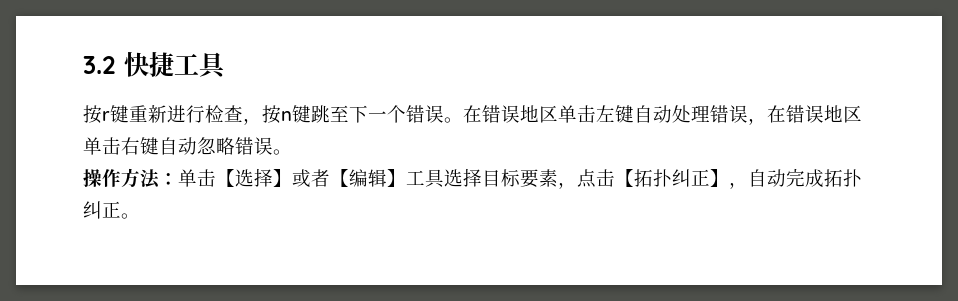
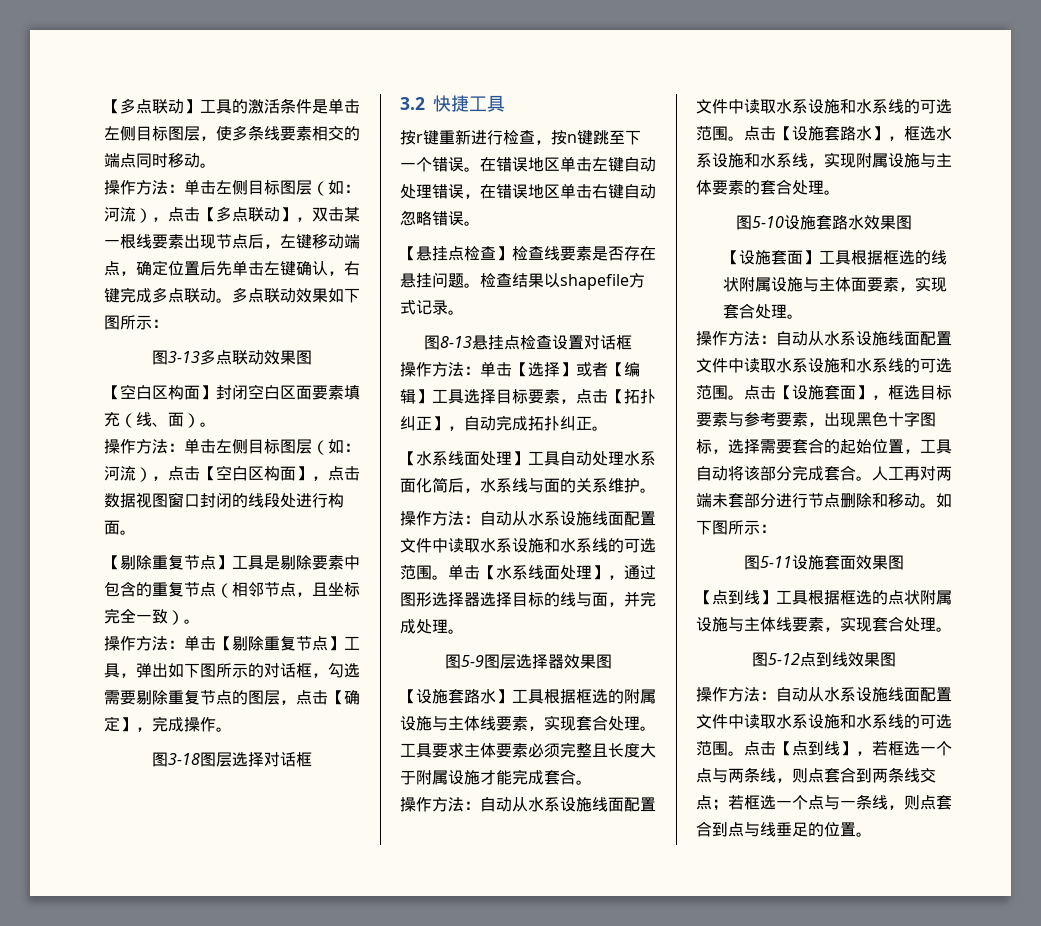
(83, 65) none -> [104,98,360,114] [104,125,360,141] [104,153,216,168] [104,179,360,196] [104,206,360,223] [104,234,360,249] [104,260,360,276] [104,287,360,303] [104,315,168,330] [152,349,312,365] [104,384,360,400] [104,412,216,428] [104,438,360,455] [104,465,360,482] [104,492,344,508] [104,520,136,535] [104,555,360,570] [104,581,360,598] [104,608,200,625] [104,635,360,651] [104,663,360,678] [104,690,360,705] [104,716,232,732] [152,752,312,767] 【多点联动】工具的激活条件是单击左侧目标图层，使多条线要素相交的端点同时移动。 // 操作方法：单击左侧目标图层（如：河流），点击【多点联动】，双击某一根线要素出现节点后，左键移动端点，确定位置后先单击左键确认，右键完成多点联动。多点联动效果如下图所示： // 图3-13多点联动效果图 // 【空白区构面】封闭空白区面要素填充（线、面）。 // 操作方法：单击左侧目标图层（如：河流），点击【空白区构面】，点击数据视图窗口封闭的线段处进行构面。 // 【剔除重复节点】工具是剔除要素中包含的重复节点（相邻节点，且坐标完全一致）。 // 操作方法：单击【剔除重复节点】工具，弹出如下图所示的对话框，勾选需要剔除重复节点的图层，点击【确定】，完成操作。 // 图3-18图层选择对话框 //
(292, 152) none -> [400,246,656,261] [400,272,645,290] [400,300,464,315] [424,335,632,350] // 【悬挂点检查】检查线要素是否存在悬挂问题。检查结果以shapefile方式记录。 // 图8-13悬挂点检查设置对话框
(140, 216) none -> [400,451,656,466] [400,477,656,493] [400,511,656,526] [400,538,656,553] [400,564,656,580] [400,591,656,607] [400,619,464,634] [444,654,612,669] [400,689,656,704] [400,715,656,731] [400,742,656,758] [400,769,592,785] [400,797,656,812] [696,99,952,114] [696,126,952,141] [696,152,952,168] [696,179,840,195] [736,215,912,230] [723,250,948,265] [723,276,948,292] [723,303,804,319] [696,331,952,346] [696,358,952,373] [696,385,952,400] [696,411,936,427] [696,438,952,454] [696,465,952,481] [696,493,952,508] [696,520,776,535] [744,555,904,570] [696,590,952,605] [696,616,952,632] [752,652,896,667] [696,687,952,702] [696,714,952,729] [696,741,952,756] [696,767,936,783] [696,794,952,811] [696,821,872,837] // 【水系线面处理】工具自动处理水系面化简后，水系线与面的关系维护。 // 操作方法：自动从水系设施线面配置文件中读取水系设施和水系线的可选范围。单击【水系线面处理】，通过图形选择器选择目标的线与面，并完成处理。 // 图5-9图层选择器效果图 // 【设施套路水】工具根据框选的附属设施与主体线要素，实现套合处理。工具要求主体要素必须完整且长度大于附属设施才能完成套合。 // 操作方法：自动从水系设施线面配置文件中读取水系设施和水系线的可选范围。点击【设施套路水】，框选水系设施和水系线，实现附属设施与主体要素的套合处理。 // 图5-10设施套路水效果图 // 【设施套面】工具根据框选的线状附属设施与主体面要素，实现套合处理。 // 操作方法：自动从水系设施线面配置文件中读取水系设施和水系线的可选范围。点击【设施套面】，框选目标要素与参考要素，出现黑色十字图标，选择需要套合的起始位置，工具自动将该部分完成套合。人工再对两端未套部分进行节点删除和移动。如下图所示： // 图5-11设施套面效果图 // 【点到线】工具根据框选的点状附属设施与主体线要素，实现套合处理。 // 图5-12点到线效果图 // 操作方法：自动从水系设施线面配置文件中读取水系设施和水系线的可选范围。点击【点到线】，若框选一个点与两条线，则点套合到两条线交点；若框选一个点与一条线，则点套合到点与线垂足的位置。

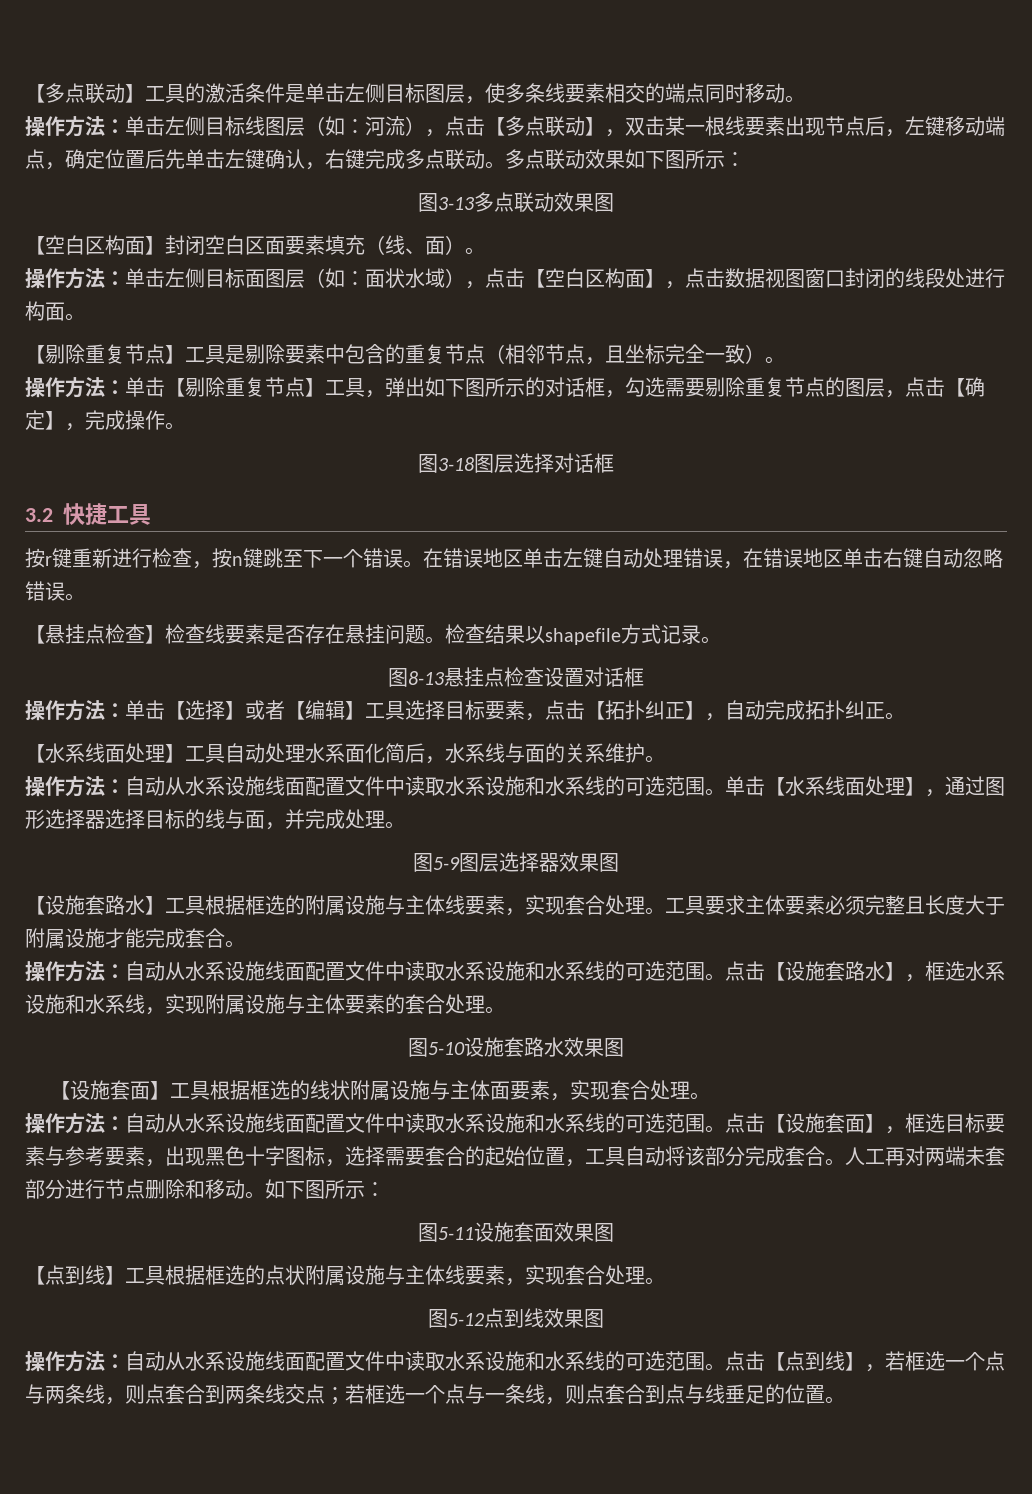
(280, 187) none -> [245,116,265,136] 线
[280,439,360,455] [104,466,136,481] 图层（如：河流 -> [245,268,445,288] 面图层（如：面状水域

